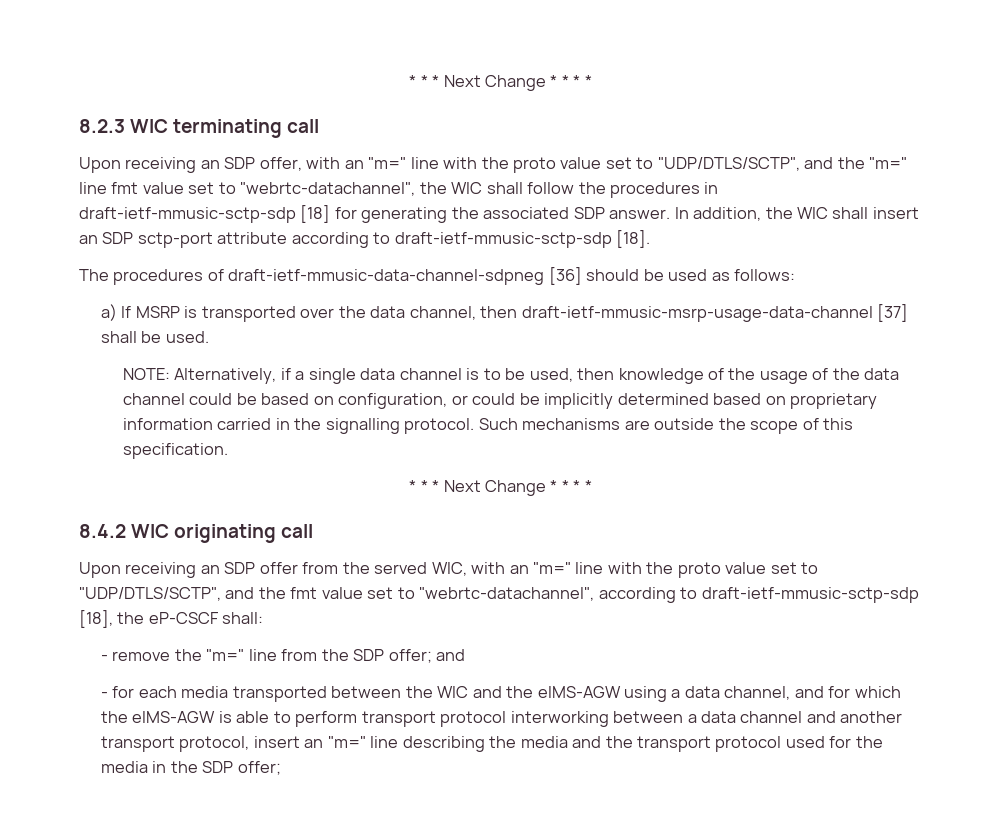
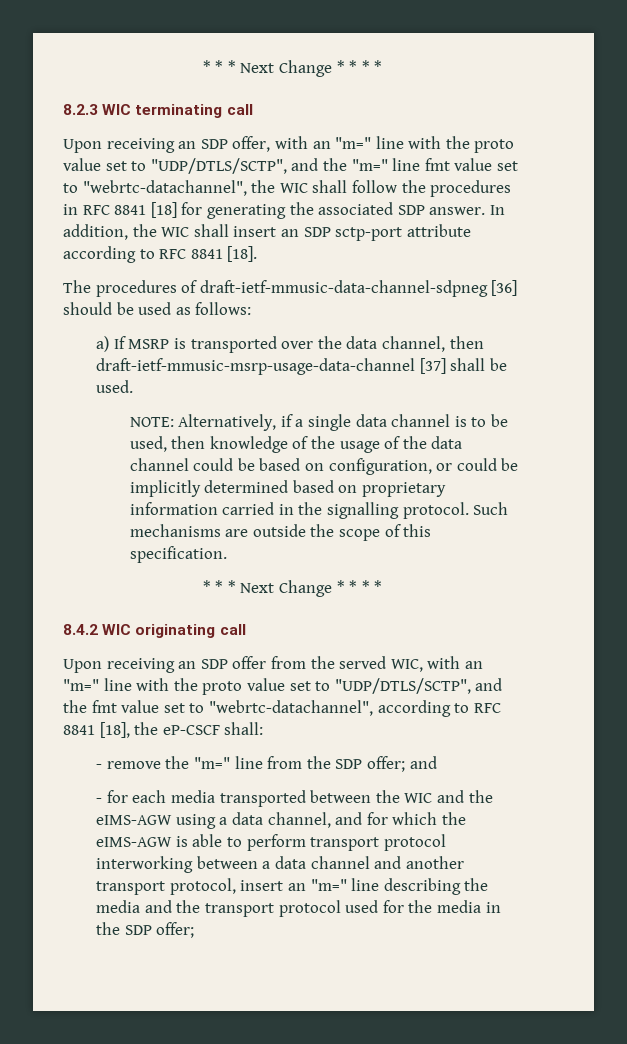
[79,207,296,223] draft-ietf-mmusic-sctp-sdp -> [82,205,147,215] RFC 8841
[394,232,612,248] draft-ietf-mmusic-sctp-sdp -> [159,249,223,259] RFC 8841
[701,587,919,603] draft-ietf-mmusic-sctp-sdp -> [473,703,501,713] [63,725,95,735] RFC 8841

